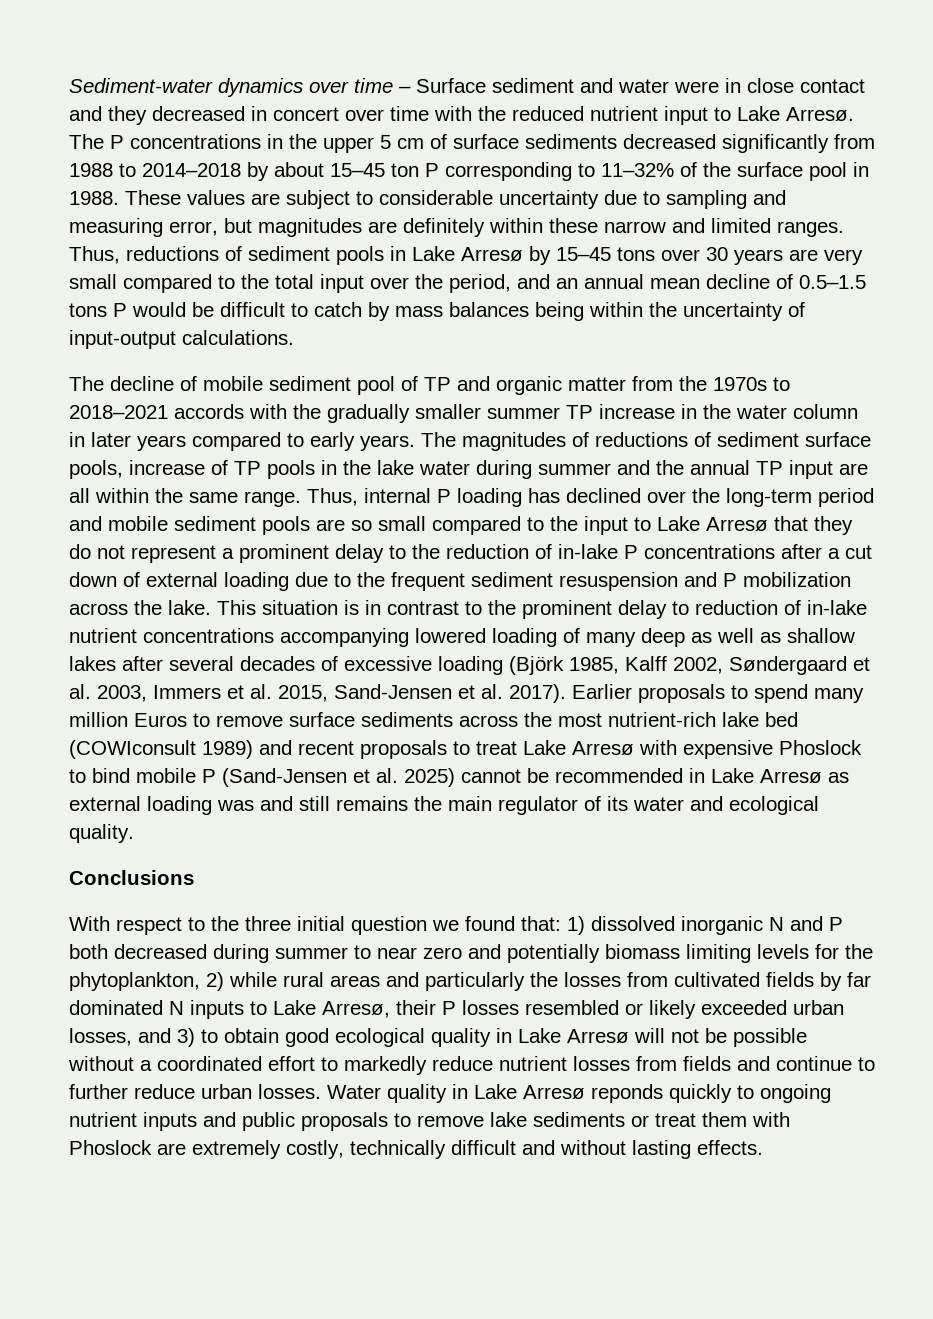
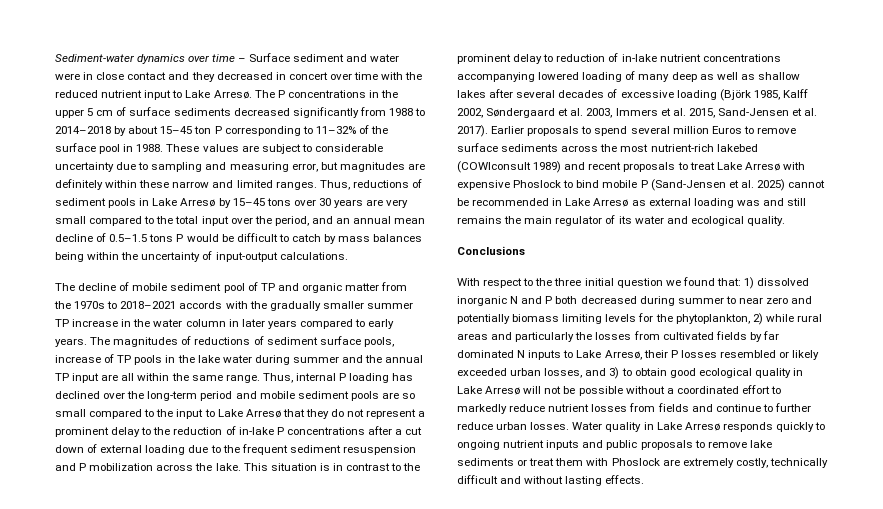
[814,688,864,703] many -> [630,126,670,134] several
[722,712,798,727] lake bed -> [716,144,758,152] lakebed
[591,1084,663,1103] reponds -> [722,422,773,432] responds

